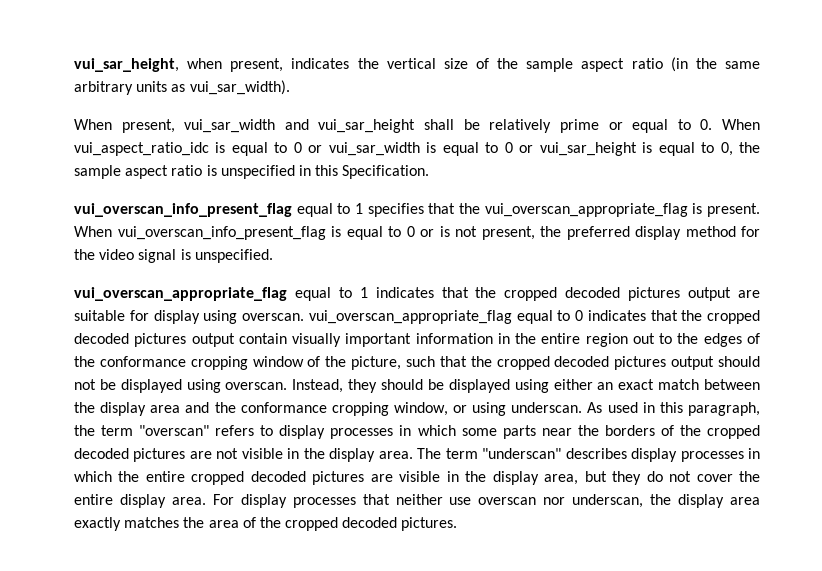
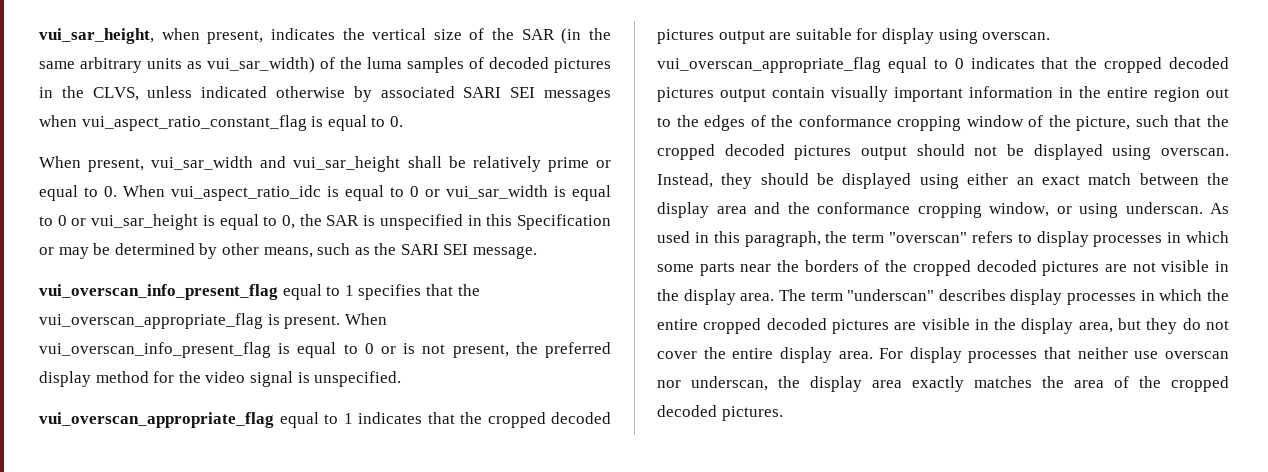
[526,58,663,72] sample aspect ratio -> [521,29,555,40] SAR
[189,80,290,95] vui_sar_width). -> [207,57,611,73] [39,86,611,102] [39,115,403,131] vui_sar_width) of the luma samples of decoded pictures in the CLVS, unless indicated otherwise by associated SARI SEI messages when vui_aspect_ratio_constant_flag is equal to 0.
[74,165,203,179] sample aspect ratio -> [326,215,360,226] SAR
[342,165,430,179] Specification. -> [517,214,611,230] [39,243,538,259] Specification or may be determined by other means, such as the SARI SEI message.

